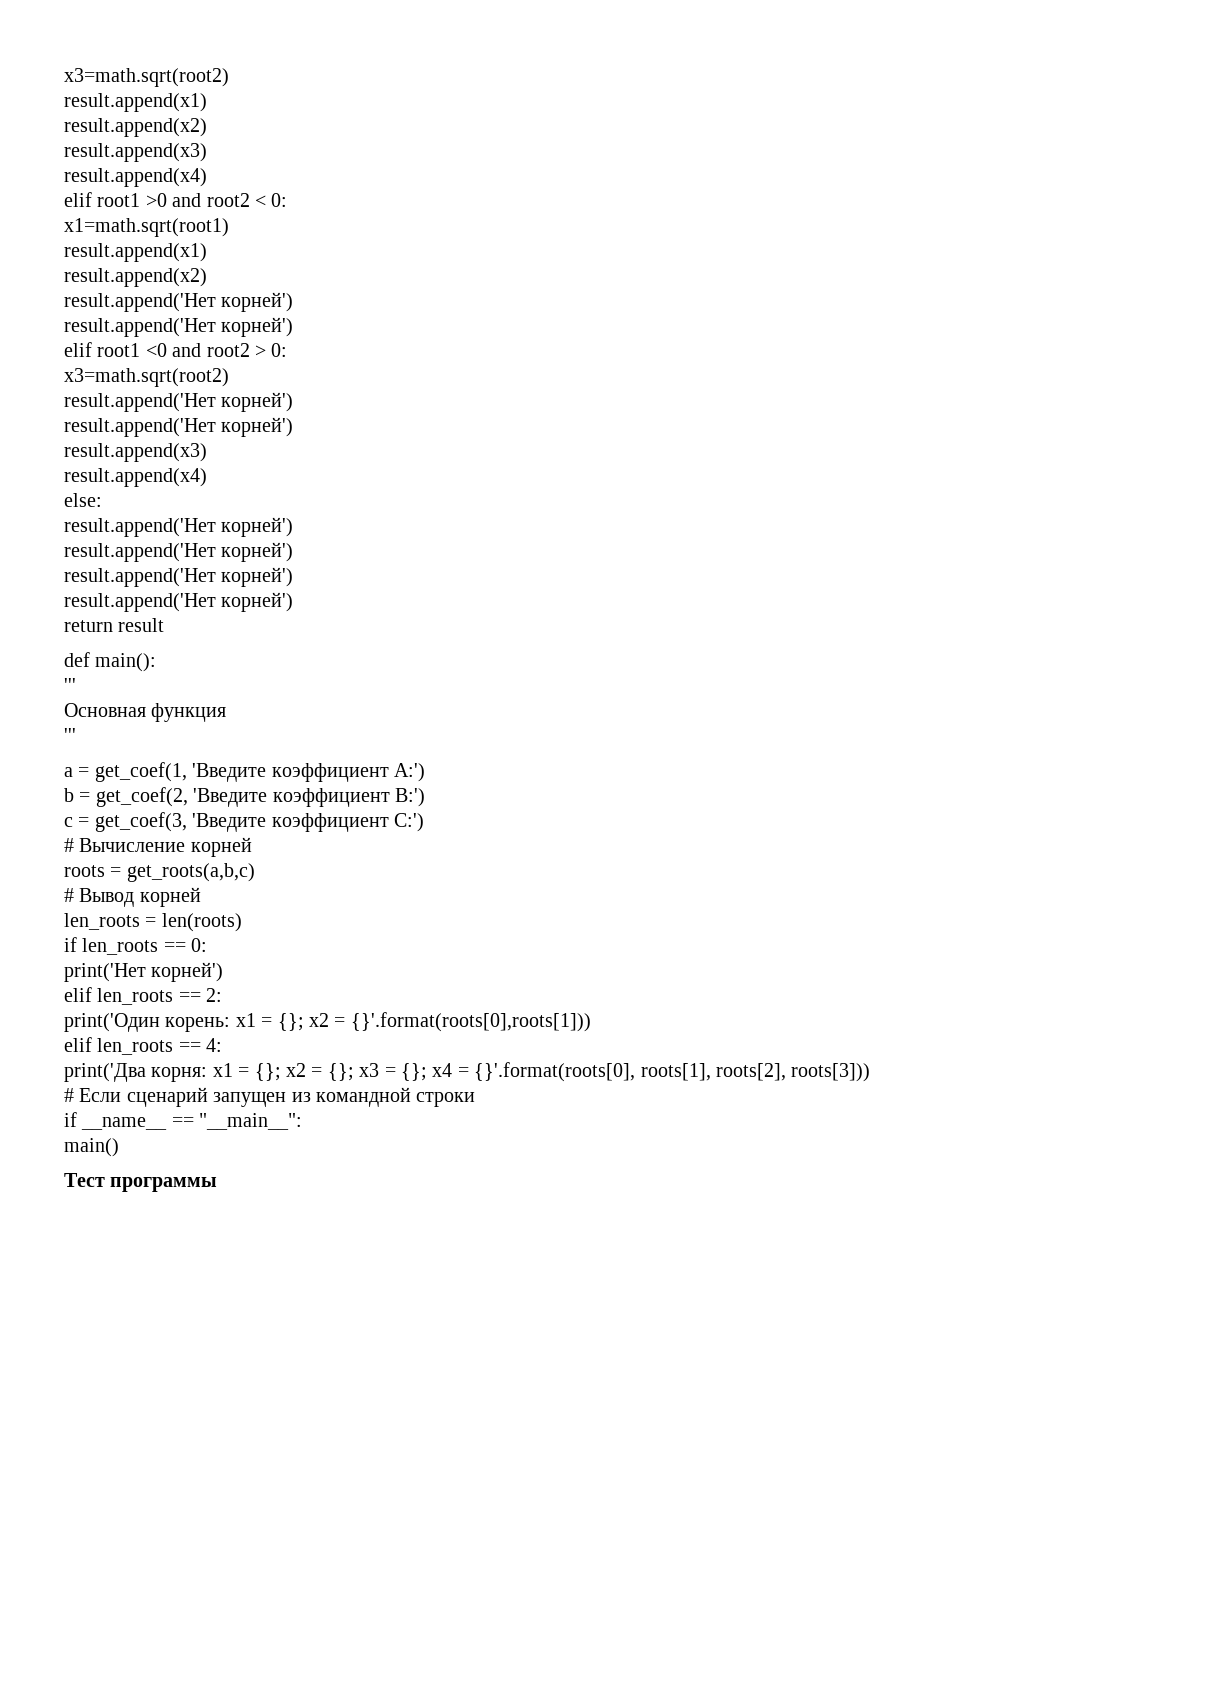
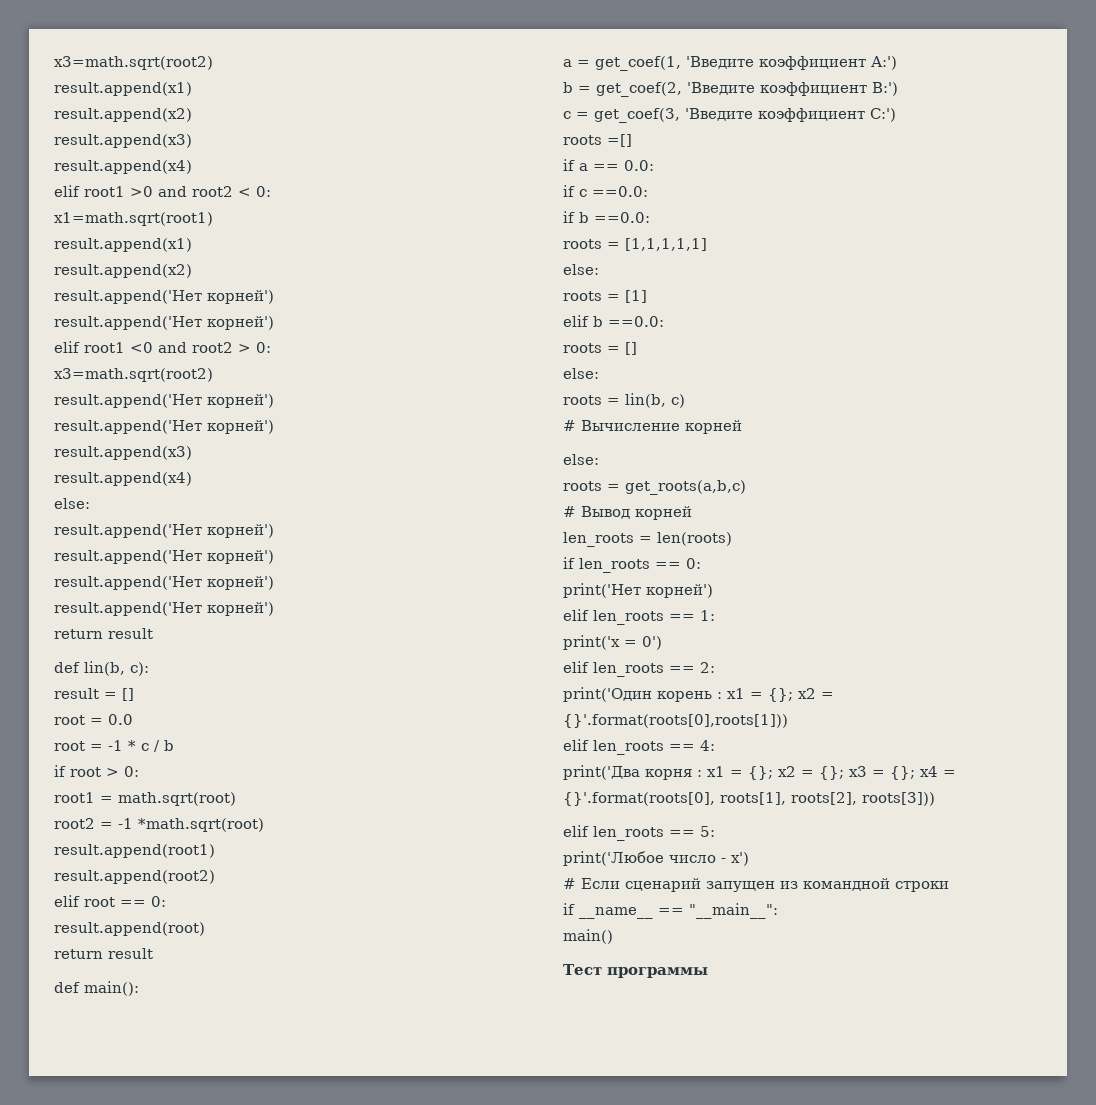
[95,653,157,672] [64,678,76,692] [64,703,227,722] [64,728,76,742] main(): // ''' // Основная функция // ''' -> [84,661,149,676] [54,688,134,701] [54,714,133,725] [54,740,174,752] [54,765,139,777] [54,792,236,806] [54,818,264,832] [54,844,215,858] [54,870,215,884] [54,895,166,907] [54,922,205,936] [54,948,153,959] [54,981,139,996] lin(b, c): // result = [] // root = 0.0 // root = -1 * c / b // if root > 0: // root1 = math.sqrt(root) // root2 = -1 *math.sqrt(root) // result.append(root1) // result.append(root2) // elif root == 0: // result.append(root) // return result // def main():
(424, 822) none -> [563,134,632,147] [563,159,654,171] [563,185,648,197] [563,211,650,223] [563,238,707,251] [563,264,599,275] [563,290,647,303] [563,315,664,327] [563,342,637,355] [563,368,599,379] [563,393,685,408] // roots =[] // if a == 0.0: // if c ==0.0: // if b ==0.0: // roots = [1,1,1,1,1] // else: // roots = [1] // elif b ==0.0: // roots = [] // else: // roots = lin(b, c)
(252, 847) none -> [563,454,599,465] // else:
(224, 972) none -> [563,609,715,625] [563,635,662,650] // elif len_roots == 1: // print('x = 0')
[165,1017,231,1032] корень: -> [657,691,722,702] корень :
[151,1067,208,1082] корня: -> [645,769,702,780] корня :
(871, 1072) none -> [563,825,715,841] [563,851,749,866] // elif len_roots == 5: // print('Любое число - x')

